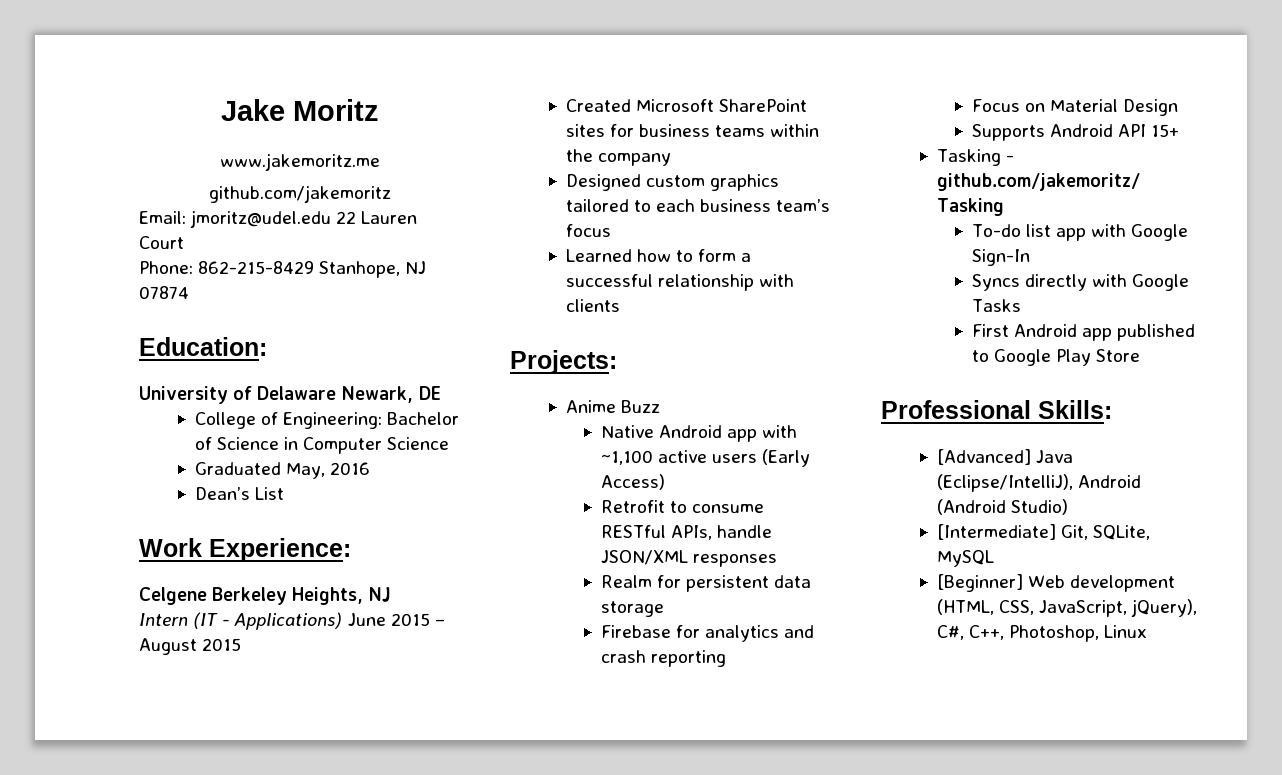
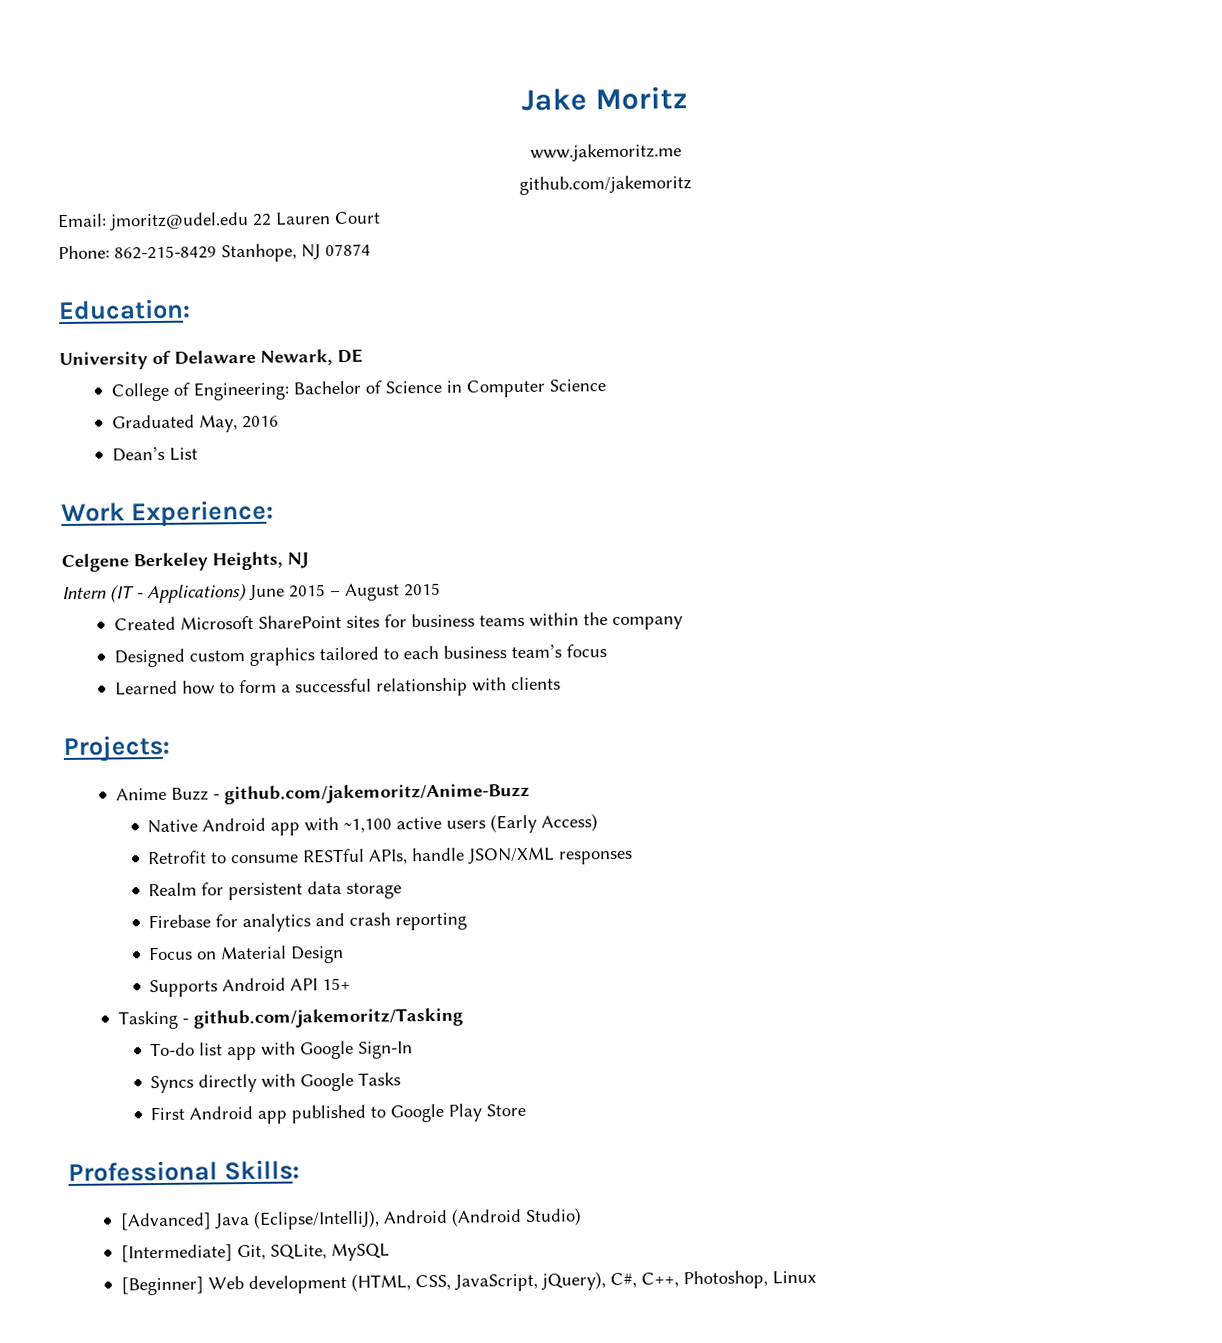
(661, 406) none -> [212,782,530,805] - github.com/jakemoritz/Anime-Buzz

